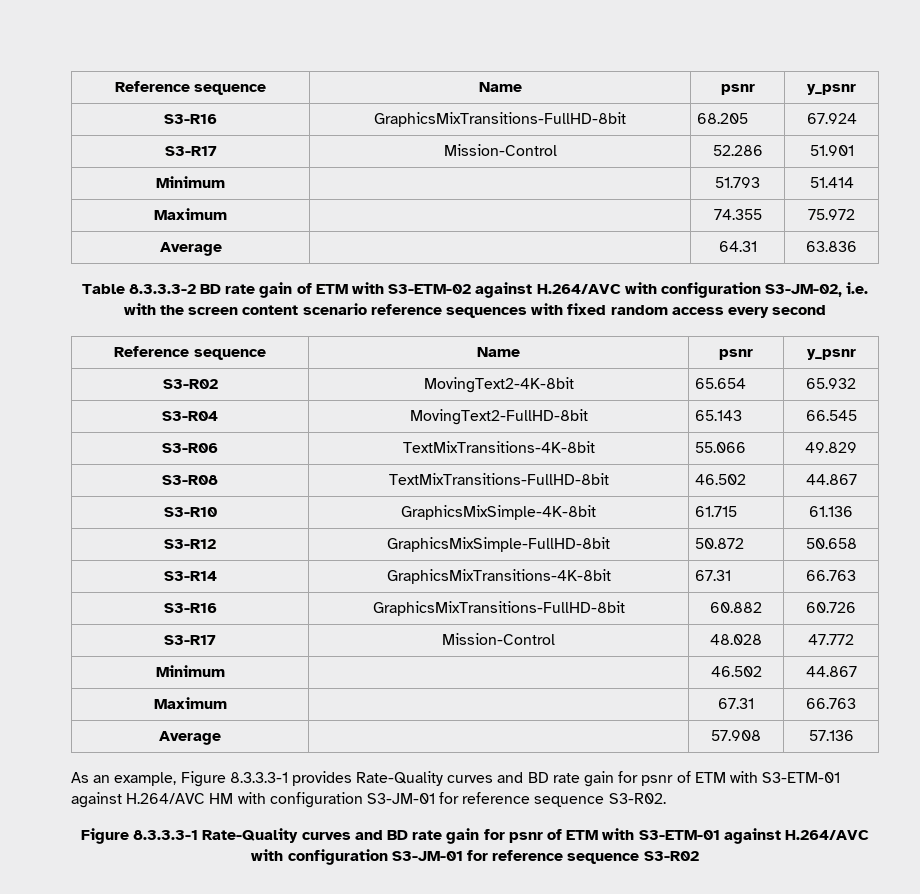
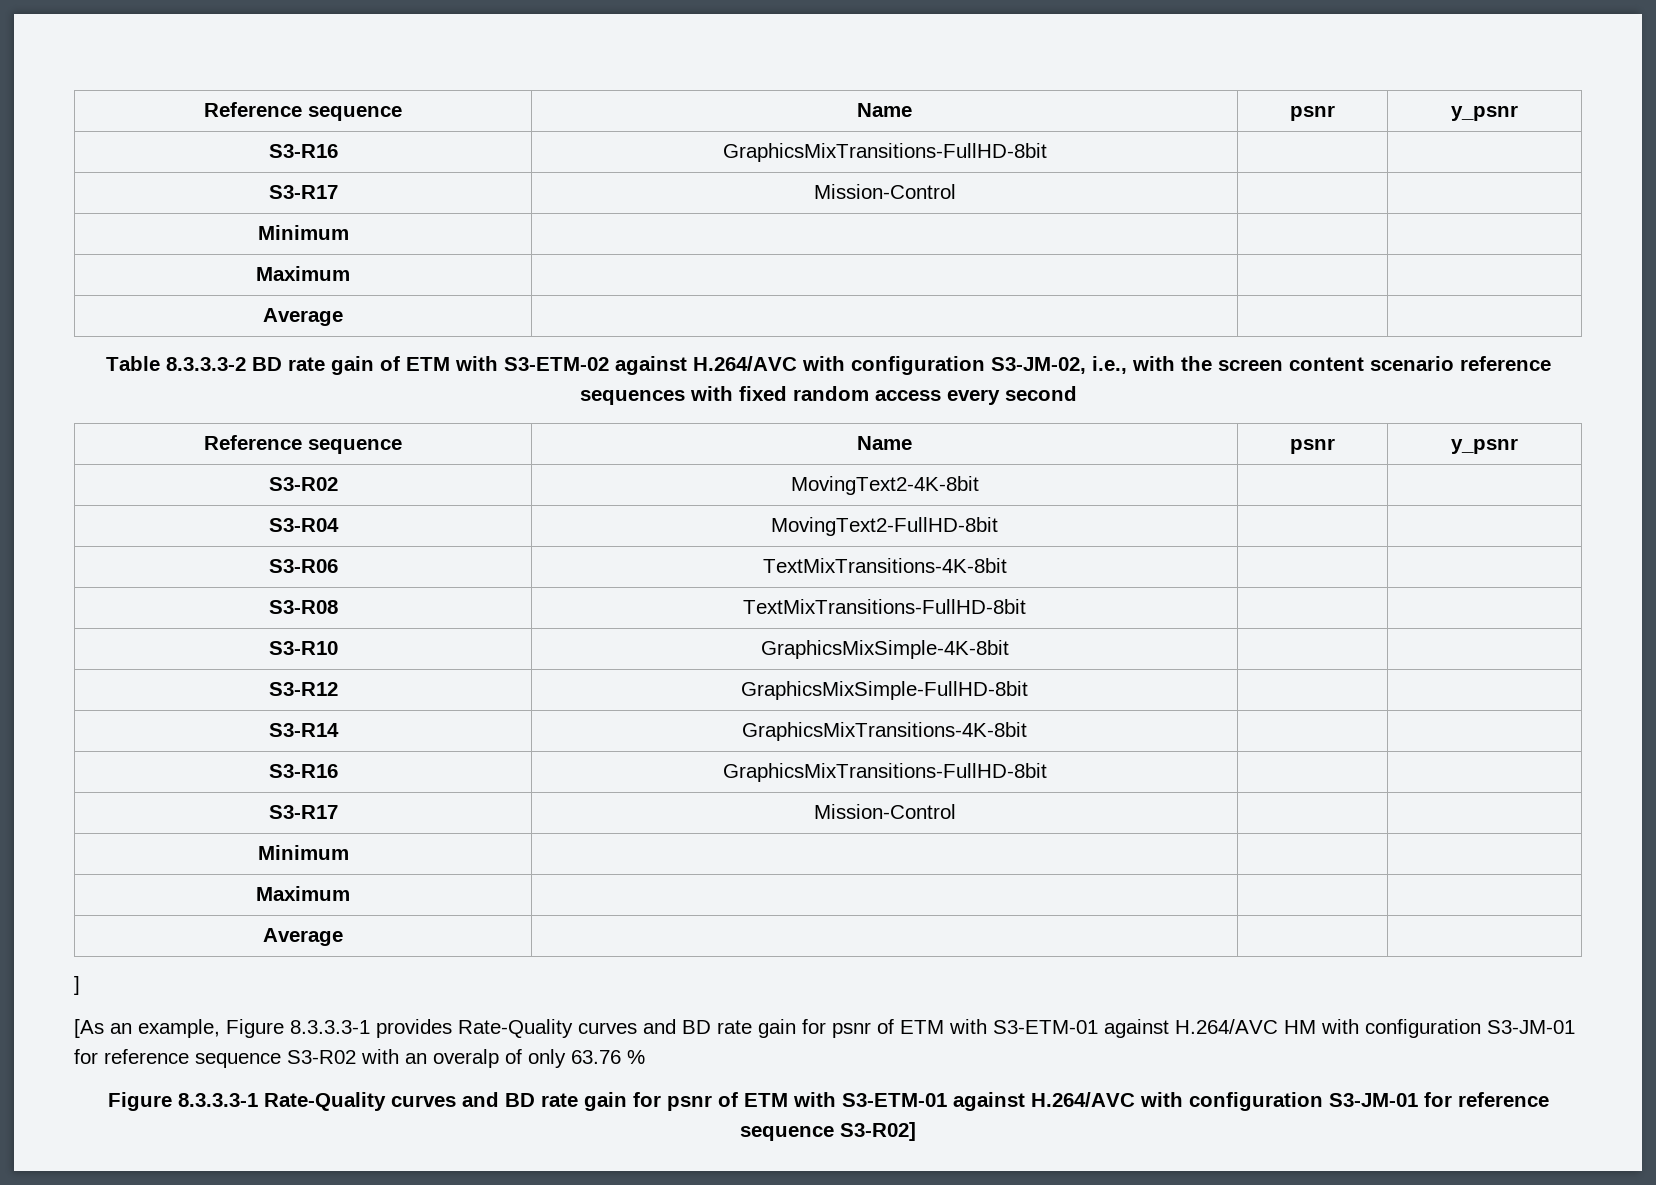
[696,113,748,124] [806,113,857,124] [164,146,217,156] [443,144,557,156] [712,145,763,156] [809,145,854,156] [156,176,225,188] [715,177,760,188] [809,177,854,188] [154,208,227,220] [713,209,762,220] [808,209,855,220] [159,242,222,256] [718,241,757,252] [806,241,857,252] 68.205 | 67.924 // S3-R17 | Mission-Control | 52.286 | 51.901 // Minimum | | 51.793 | 51.414 // Maximum | | 74.355 | 75.972 // Average | | 64.31 | 63.836 -> [268,185,338,199] [813,184,956,199] [257,225,349,240] [256,266,350,281] [263,308,343,326] | // S3-R17 | Mission-Control | | // Minimum | | | // Maximum | | | // Average | | |
[846,282,869,294] i.e. -> [1091,356,1127,374] i.e.,
[694,378,746,389] [806,378,856,389] 65.654 | 65.932 -> (979, 485) |
[694,410,742,421] [805,410,857,421] 65.143 | 66.545 -> (998, 526) |
[694,442,746,453] [805,442,857,453] 55.066 | 49.829 -> (1007, 565) |
[694,474,746,485] [805,474,857,485] 46.502 | 44.867 -> (1026, 606) |
[694,506,737,517] [809,506,853,517] 61.715 | 61.136 -> (1009, 649) |
[694,538,744,549] [805,538,857,549] 50.872 | 50.658 -> (1028, 690) |
[694,570,731,581] [806,570,856,581] [163,603,217,613] [372,601,625,616] [710,602,762,613] [806,602,856,613] [164,635,216,645] [442,633,555,645] [710,634,762,645] [808,634,854,645] [155,665,225,677] [710,666,762,677] [805,666,857,677] [153,697,227,709] [718,698,754,709] [806,698,856,709] [159,731,221,745] [711,730,761,741] [808,730,854,741] [71,772,89,783] 67.31 | 66.763 // S3-R16 | GraphicsMixTransitions-FullHD-8bit | 60.882 | 60.726 // S3-R17 | Mission-Control | 48.028 | 47.772 // Minimum | | 46.502 | 44.867 // Maximum | | 67.31 | 66.763 // Average | | 57.908 | 57.136 // As -> [268,764,338,778] [722,763,1047,782] [268,805,338,819] [813,804,956,819] [257,845,349,860] [256,886,350,901] [263,928,343,946] [74,976,80,995] [74,1019,104,1038] | // S3-R16 | GraphicsMixTransitions-FullHD-8bit | | // S3-R17 | Mission-Control | | // Minimum | | | // Maximum | | | // Average | | | // ] // [As
[608,793,666,804] S3-R02. -> [287,1049,645,1068] S3-R02 with an overalp of only 63.76 %
[643,851,699,861] S3-R02 -> [840,1122,916,1141] S3-R02]

